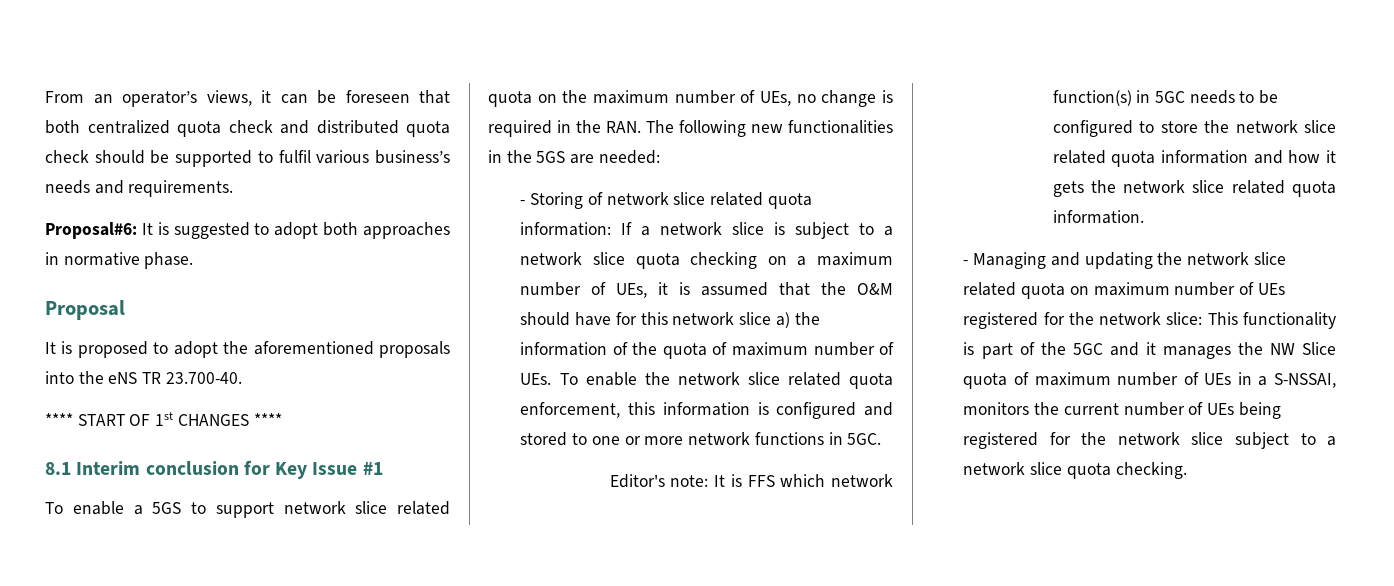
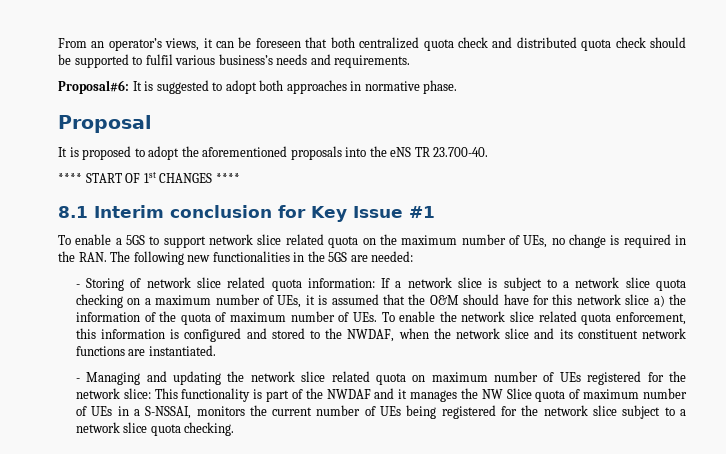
[591,432,882,445] [609,474,893,488] [1052,90,1279,106] [1052,120,1336,137] [1052,150,1336,167] [1052,180,1336,197] [1052,210,1144,224] one or more network functions in 5GC. // Editor's note: It is FFS which network function(s) in 5GC needs to be configured to store the network slice related quota information and how it gets the network slice related quota information. -> [325,328,686,342] [75,345,216,356] the NWDAF, when the network slice and its constituent network functions are instantiated.
[1072,343,1103,355] 5GC -> [326,389,371,399] NWDAF

